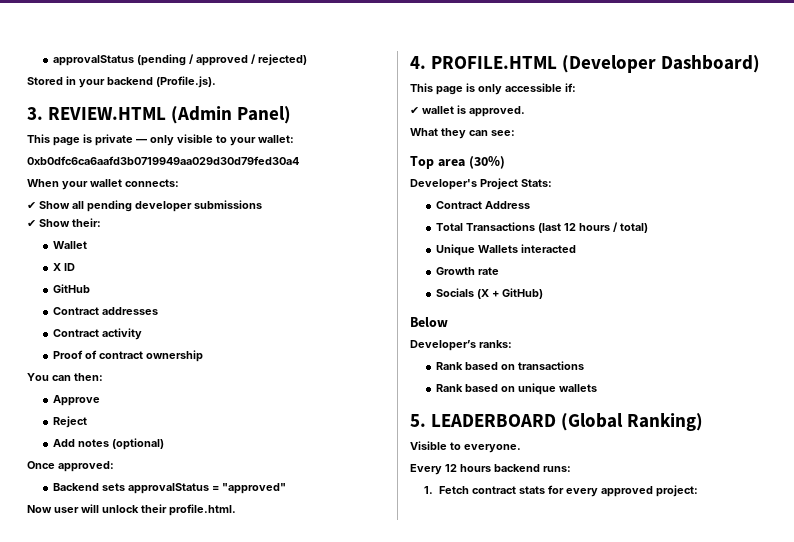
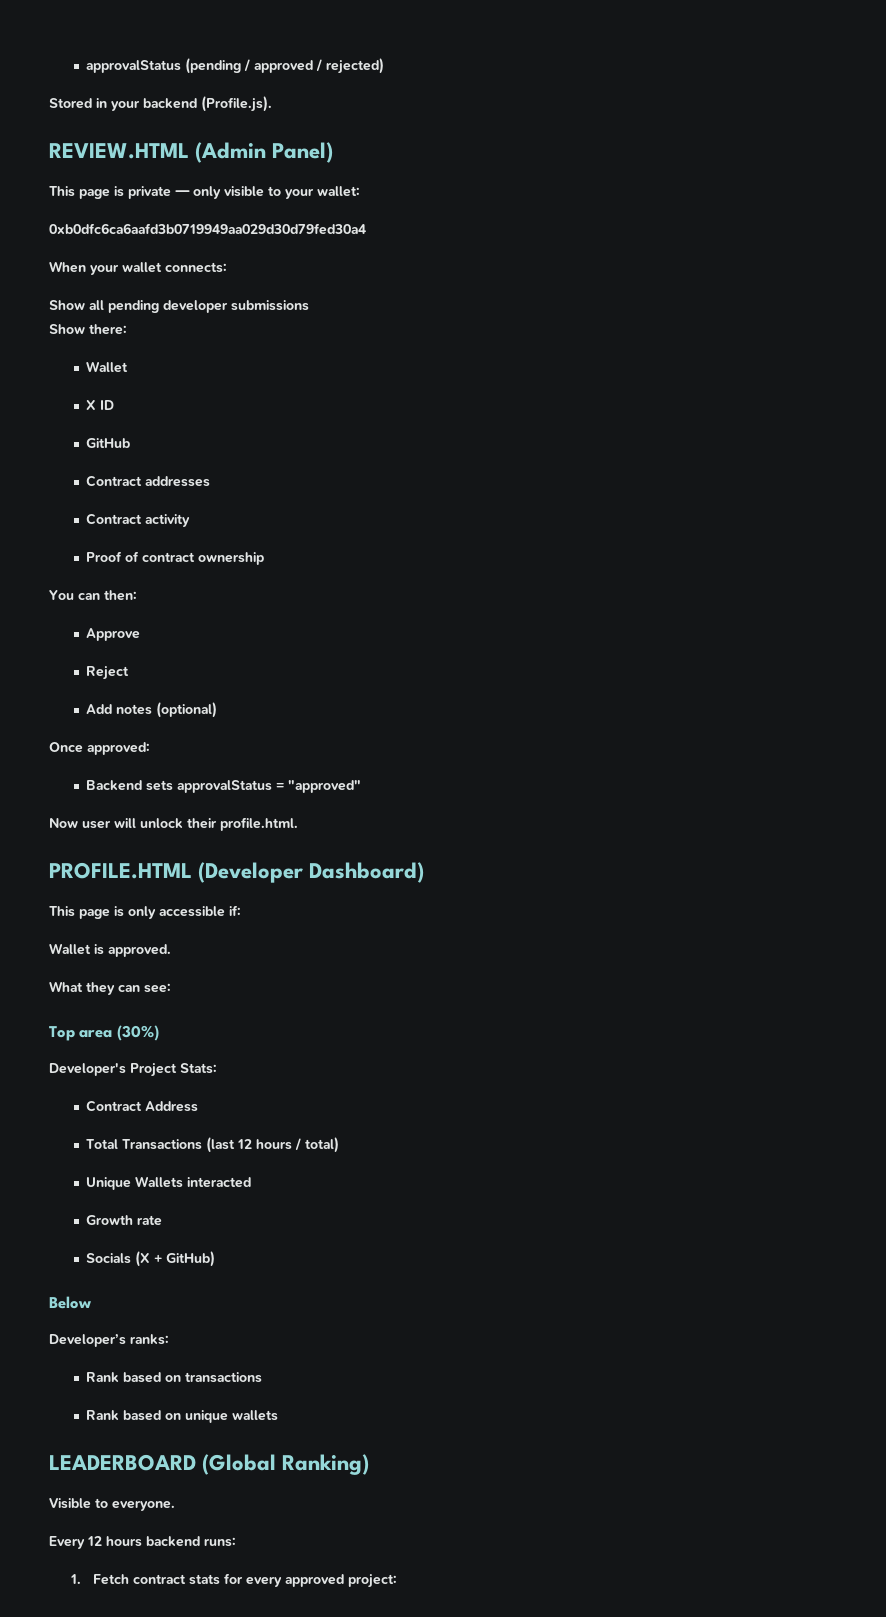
[27,107,43,120] 3. -> (272, 104) none
[27,202,36,209] ✔ -> (227, 267) none
[27,218,101,227] ✔ Show their: -> [49,324,127,335] Show there:
[410,56,426,69] 4. -> (298, 824) none
[410,106,454,114] ✔ wallet -> [49,943,91,955] Wallet
[410,414,426,427] 5. -> (279, 1415) none

